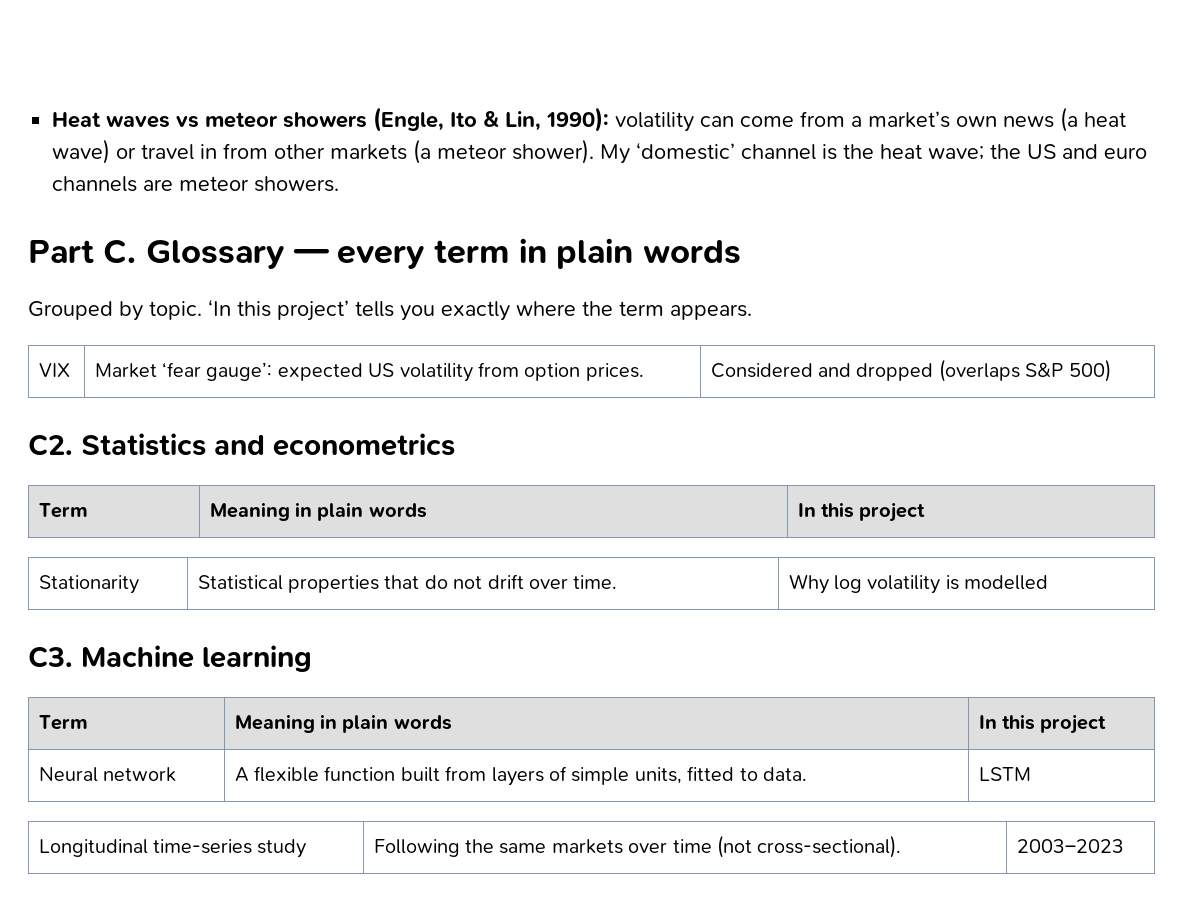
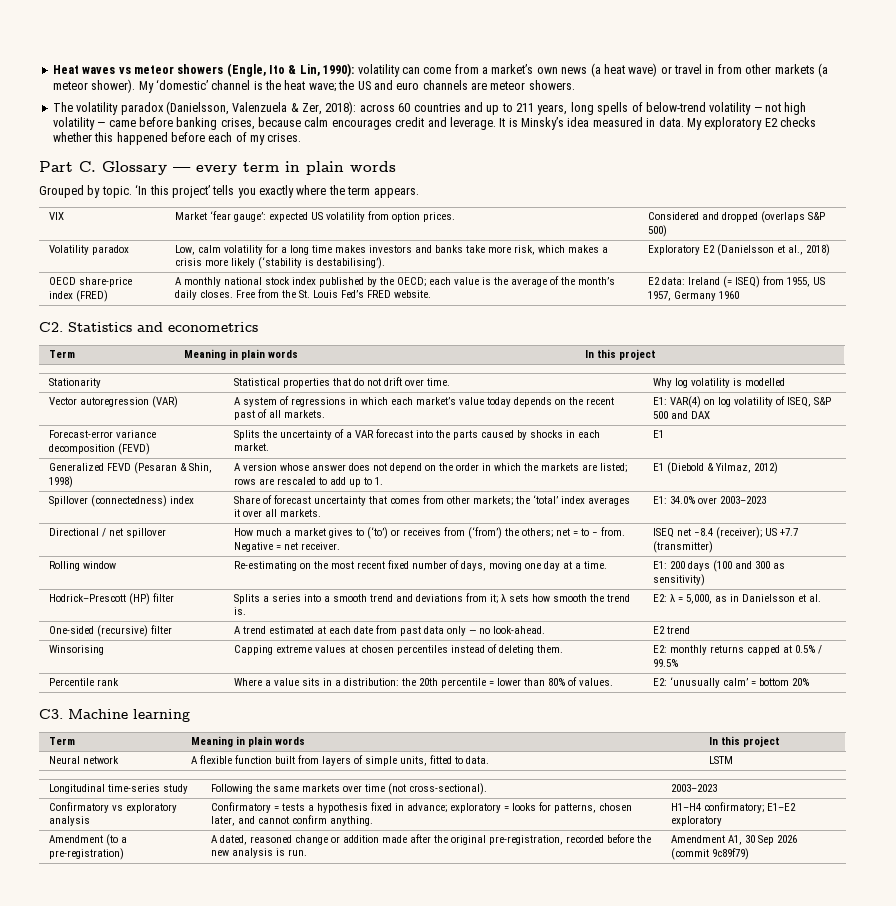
(340, 184) none -> [52,101,807,115] [52,117,816,130] [52,132,302,145] // The volatility paradox (Danielsson, Valenzuela & Zer, 2018): across 60 countries and up to 211 years, long spells of below-trend volatility — not high volatility — came before banking crises, because calm encourages credit and leverage. It is Minsky’s idea measured in data. My exploratory E2 checks whether this happened before each of my crises.
(1111, 370) none -> [48,245,129,255] [174,244,608,255] [174,257,385,269] [647,244,830,256] [48,277,132,287] [48,290,108,302] [174,276,615,287] [174,289,431,300] [647,276,825,288] [647,291,739,301] // Volatility paradox | Low, calm volatility for a long time makes investors and banks take more risk, which makes a crisis more likely (‘stability is destabilising’). | Exploratory E2 (Danielsson et al., 2018) // OECD share-price index (FRED) | A monthly national stock index published by the OECD; each value is the average of the month’s daily closes. Free from the St. Louis Fed’s FRED website. | E2 data: Ireland (= ISEQ) from 1955, US 1957, Germany 1960
(1049, 582) none -> [48,396,178,408] [233,396,614,407] [233,409,325,420] [652,396,831,408] [652,411,710,419] [48,430,156,438] [48,443,150,455] [233,429,600,440] [233,443,269,451] [652,430,664,438] [48,462,212,474] [48,476,73,488] [233,463,627,473] [233,477,383,487] [652,462,778,474] [48,495,194,507] [233,495,630,506] [233,509,321,517] [652,496,766,504] [48,528,166,538] [233,527,625,539] [233,542,340,552] [652,527,798,539] [652,541,713,553] [48,561,116,571] [233,560,607,571] [652,560,785,572] [652,574,705,586] [48,593,174,605] [233,593,630,604] [233,607,246,615] [652,594,821,604] [48,625,172,637] [233,625,545,636] [652,626,690,634] [48,645,104,655] [233,644,563,655] [652,645,822,655] [652,659,678,667] [48,678,119,686] [233,677,613,688] [652,677,809,688] // Vector autoregression (VAR) | A system of regressions in which each market’s value today depends on the recent past of all markets. | E1: VAR(4) on log volatility of ISEQ, S&P 500 and DAX // Forecast-error variance decomposition (FEVD) | Splits the uncertainty of a VAR forecast into the parts caused by shocks in each market. | E1 // Generalized FEVD (Pesaran & Shin, 1998) | A version whose answer does not depend on the order in which the markets are listed; rows are rescaled to add up to 1. | E1 (Diebold & Yilmaz, 2012) // Spillover (connectedness) index | Share of forecast uncertainty that comes from other markets; the ‘total’ index averages it over all markets. | E1: 34.0% over 2003–2023 // Directional / net spillover | How much a market gives to (‘to’) or receives from (‘from’) the others; net = to − from. Negative = net receiver. | ISEQ net −8.4 (receiver); US +7.7 (transmitter) // Rolling window | Re-estimating on the most recent fixed number of days, moving one day at a time. | E1: 200 days (100 and 300 as sensitivity) // Hodrick–Prescott (HP) filter | Splits a series into a smooth trend and deviations from it; λ sets how smooth the trend is. | E2: λ = 5,000, as in Danielsson et al. // One-sided (recursive) filter | A trend estimated at each date from past data only — no look-ahead. | E2 trend // Winsorising | Capping extreme values at chosen percentiles instead of deleting them. | E2: monthly returns capped at 0.5% / 99.5% // Percentile rank | Where a value sits in a distribution: the 20th percentile = lower than 80% of values. | E2: ‘unusually calm’ = bottom 20%
(1124, 846) none -> [48,802,177,813] [48,816,90,826] [210,802,632,813] [210,815,373,826] [670,802,796,813] [670,816,722,826] [48,834,127,846] [48,848,124,860] [210,834,651,845] [210,848,307,858] [670,835,797,845] [670,848,749,860] // Confirmatory vs exploratory analysis | Confirmatory = tests a hypothesis fixed in advance; exploratory = looks for patterns, chosen later, and cannot confirm anything. | H1–H4 confirmatory; E1–E2 exploratory // Amendment (to a pre-registration) | A dated, reasoned change or addition made after the original pre-registration, recorded before the new analysis is run. | Amendment A1, 30 Sep 2026 (commit 9c89f79)

